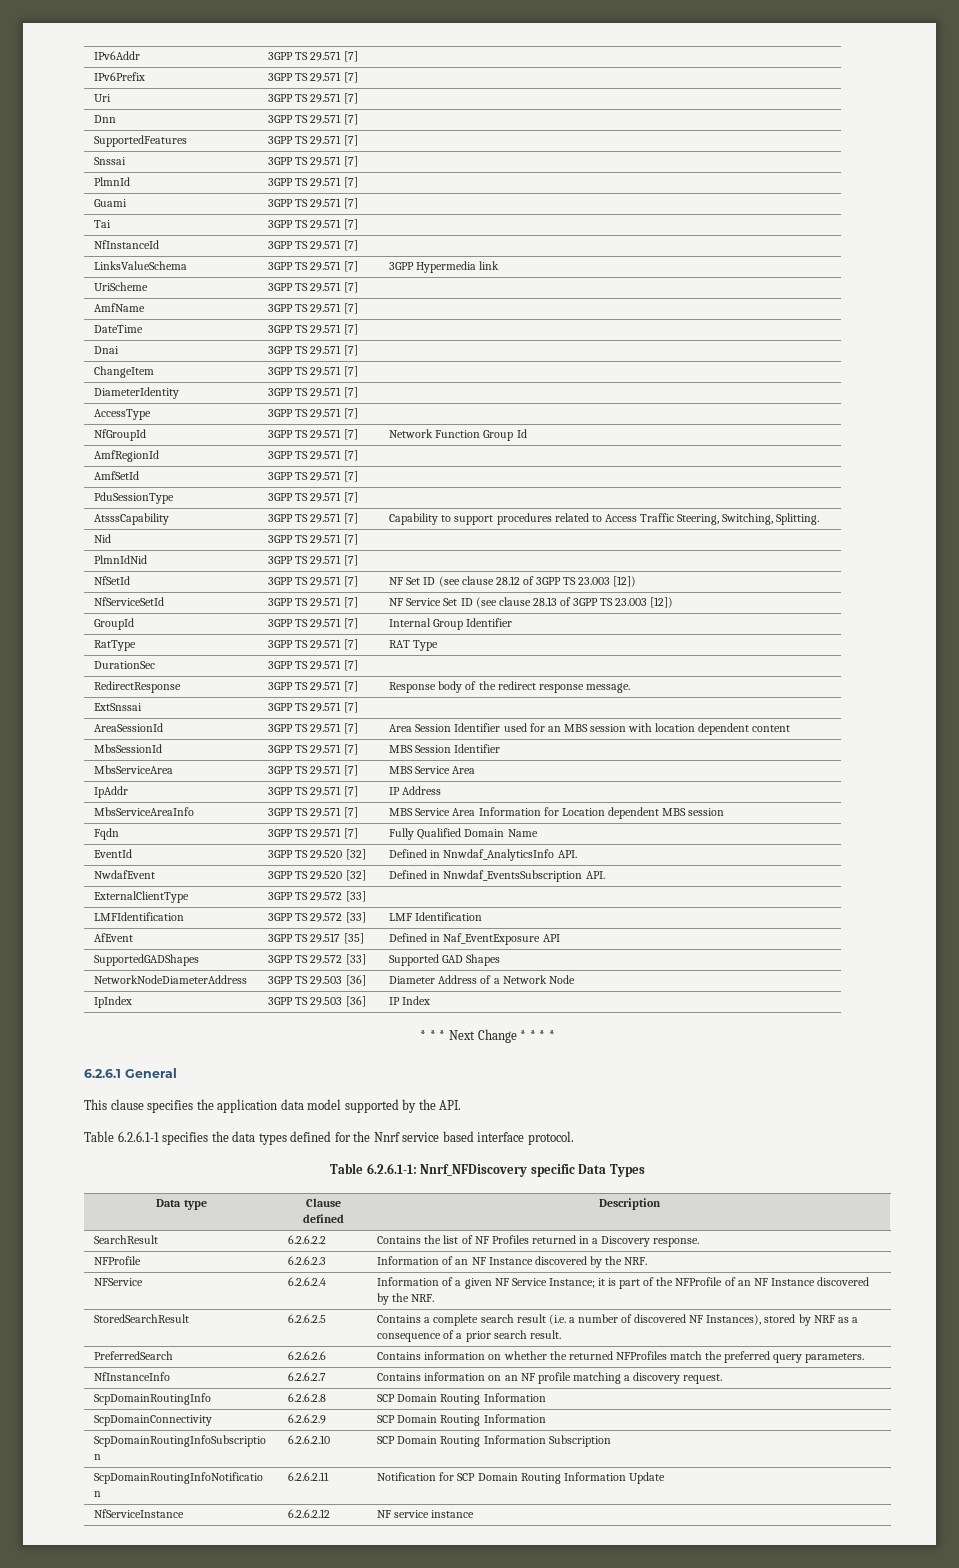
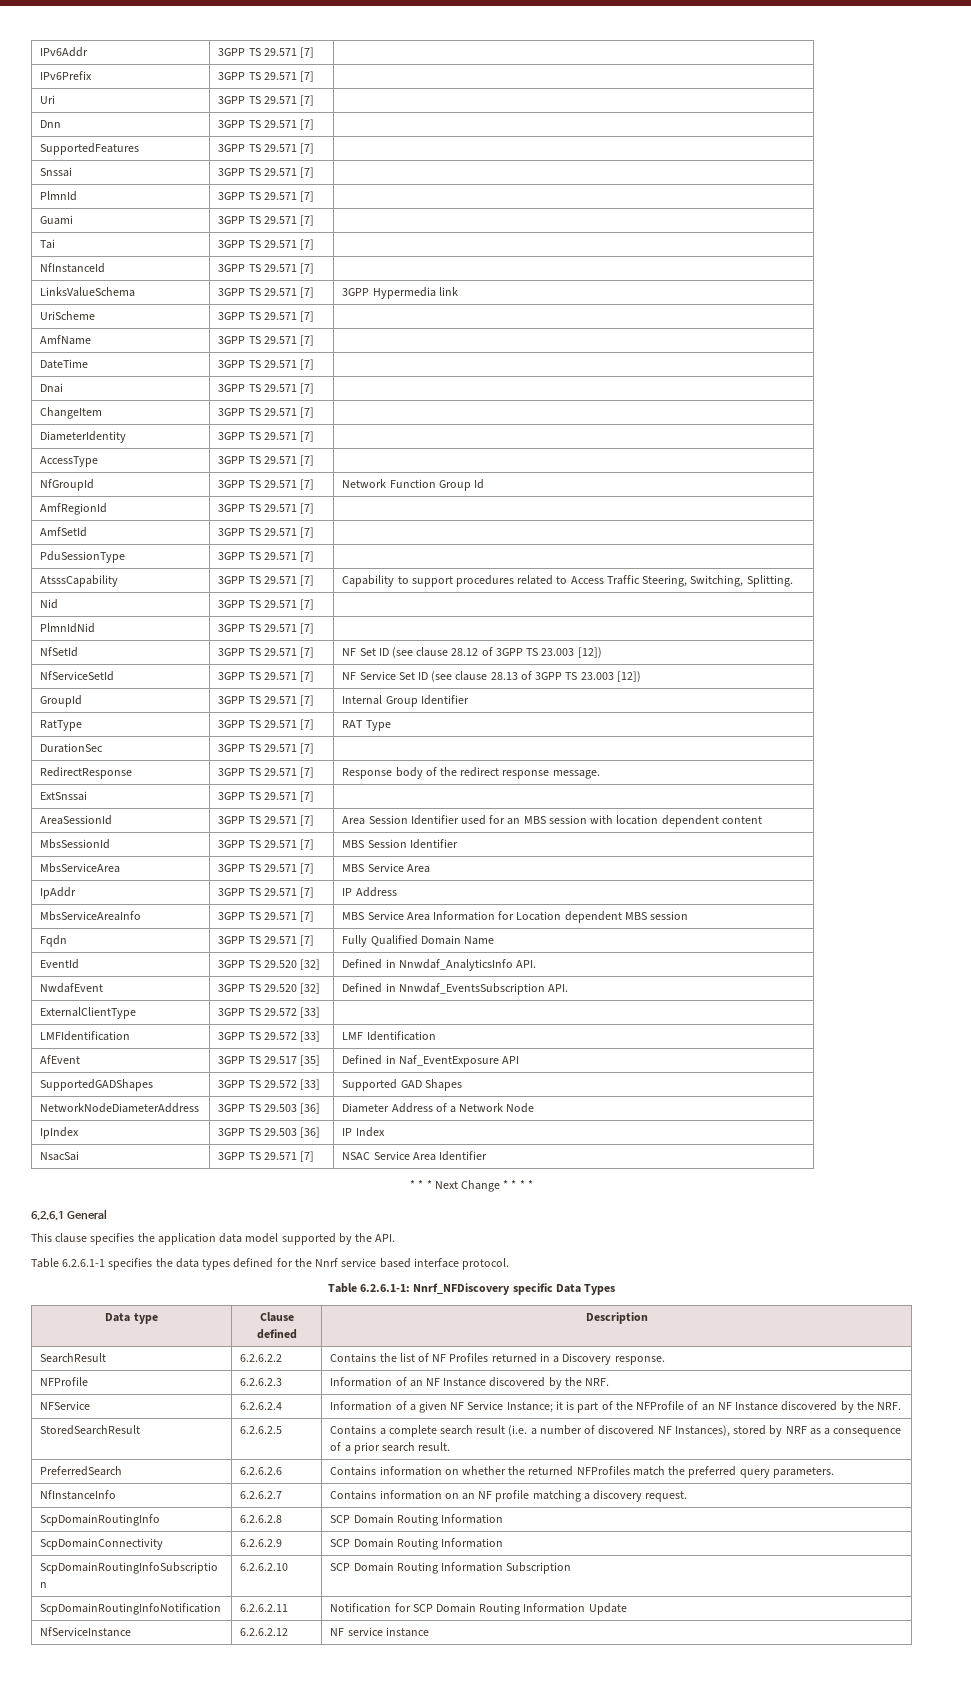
(431, 1000) none -> [40,1151,80,1161] [218,1151,315,1162] [342,1151,488,1161] // NsacSai | 3GPP TS 29.571 [7] | NSAC Service Area Identifier

